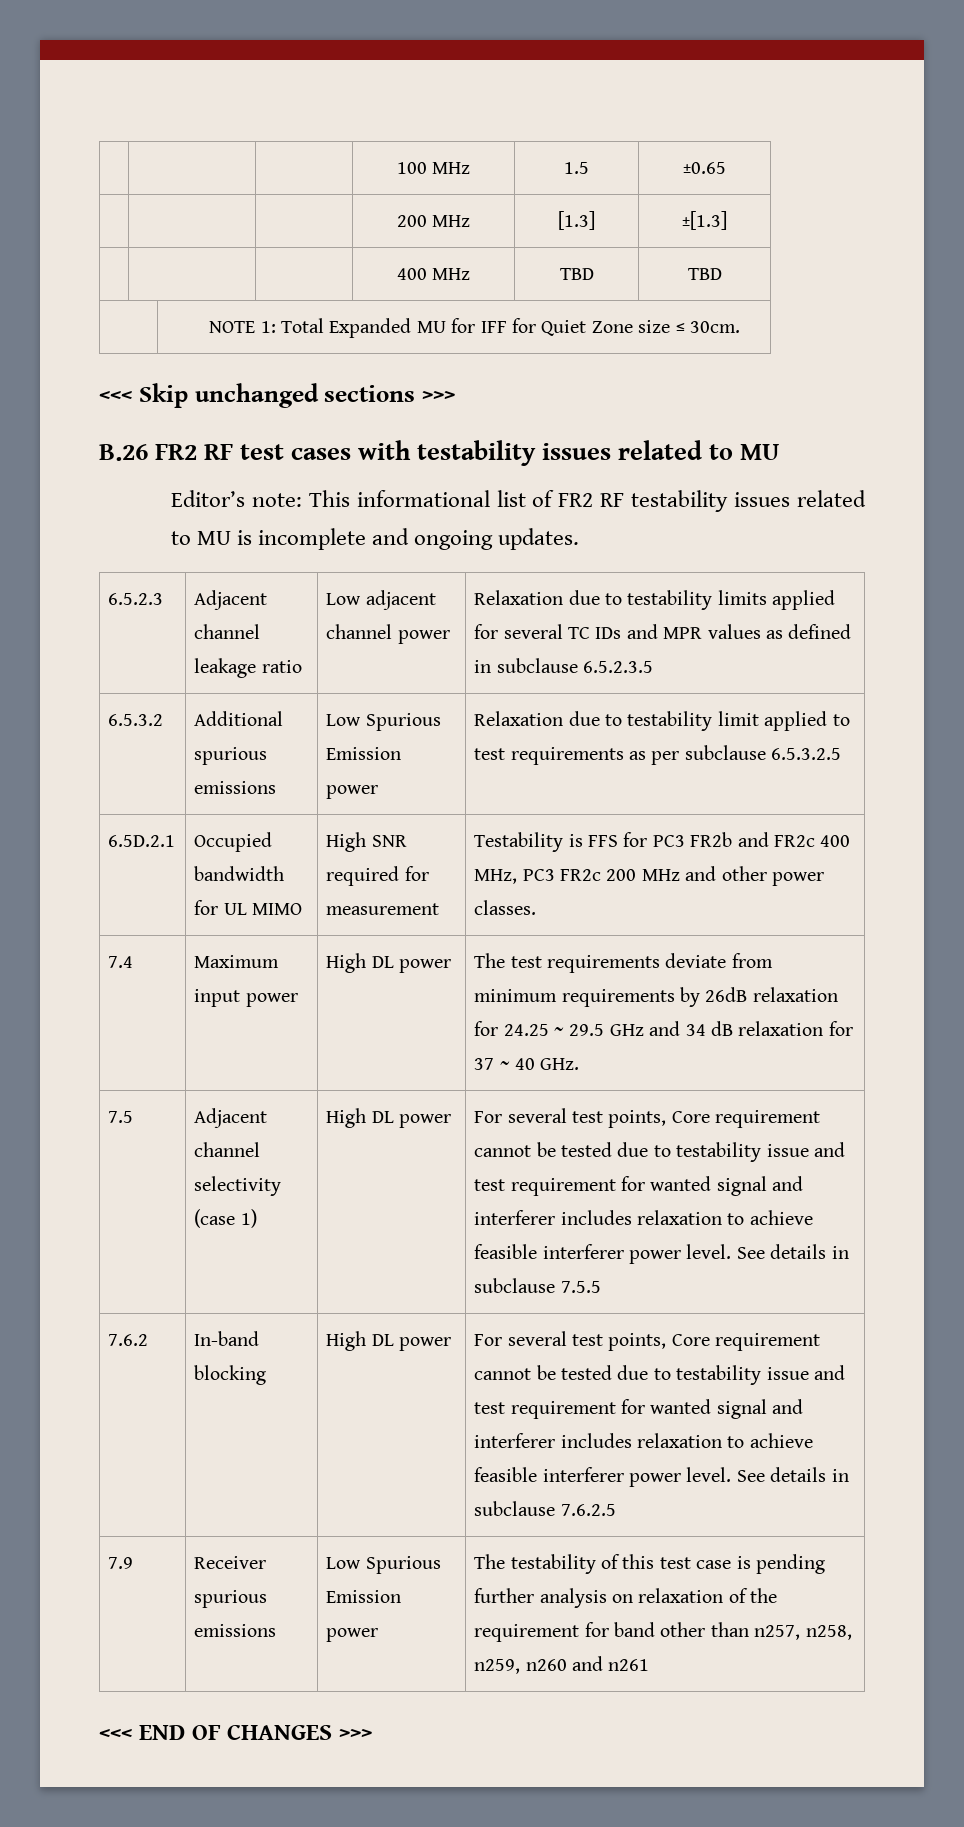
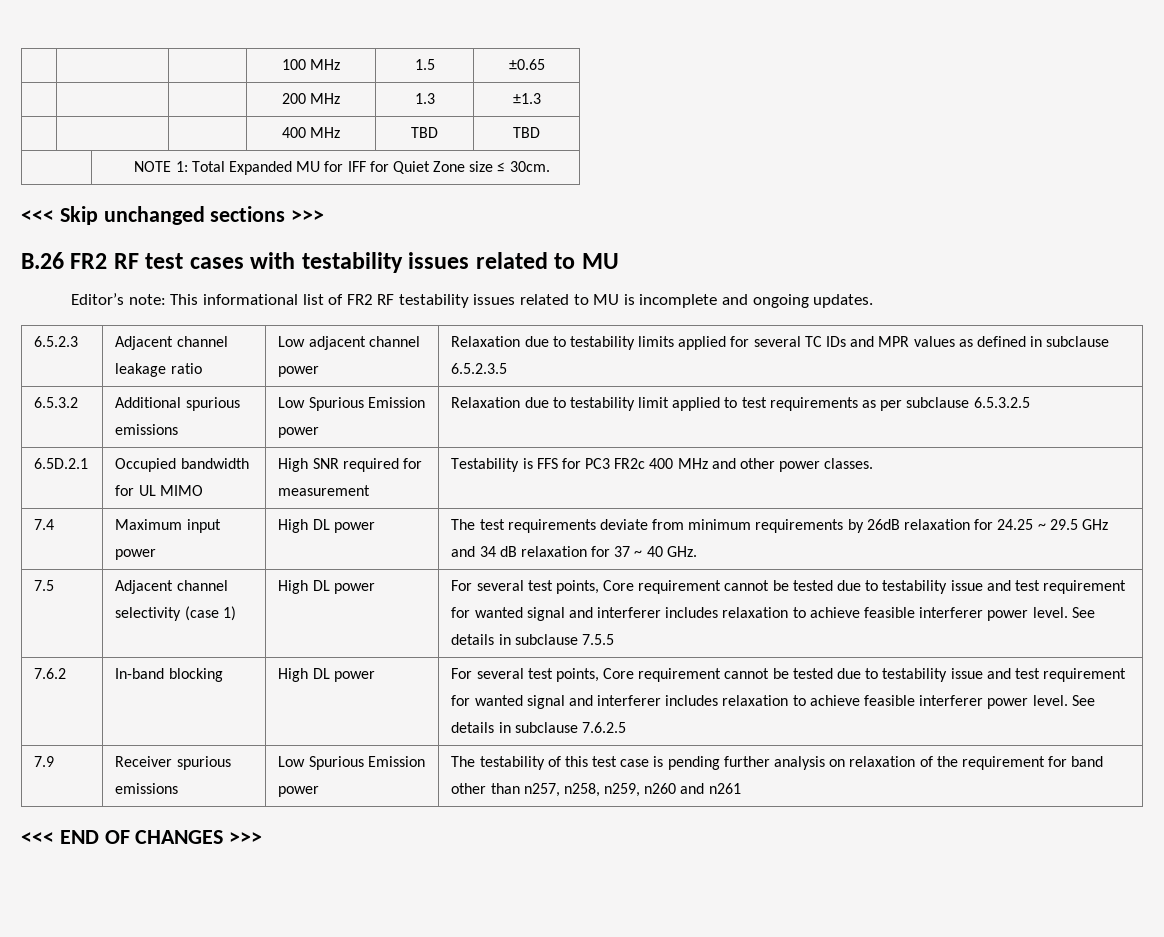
[558,211,595,230] [682,211,727,230] [1.3] | ±[1.3] -> [414,93,435,104] [512,93,541,104] 1.3 | ±1.3
[690,832,851,847] [474,869,637,884] FR2b and FR2c 400 MHz, PC3 FR2c 200 -> [614,458,674,469] FR2c 400

